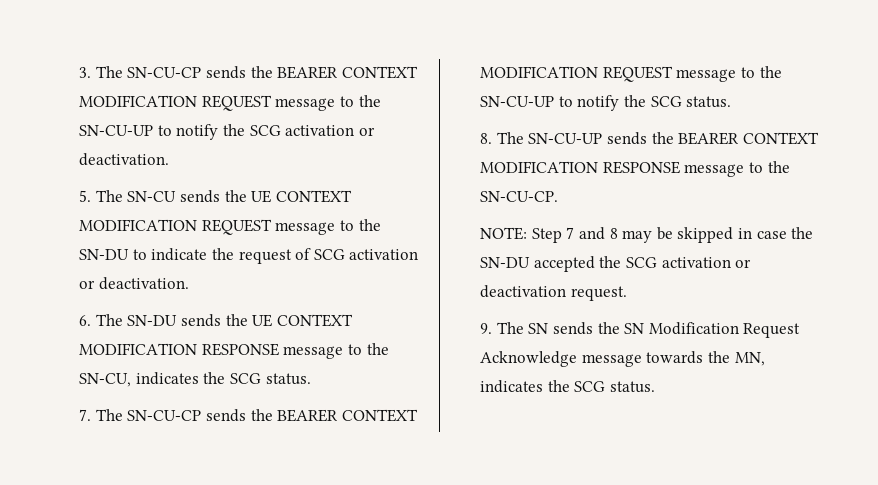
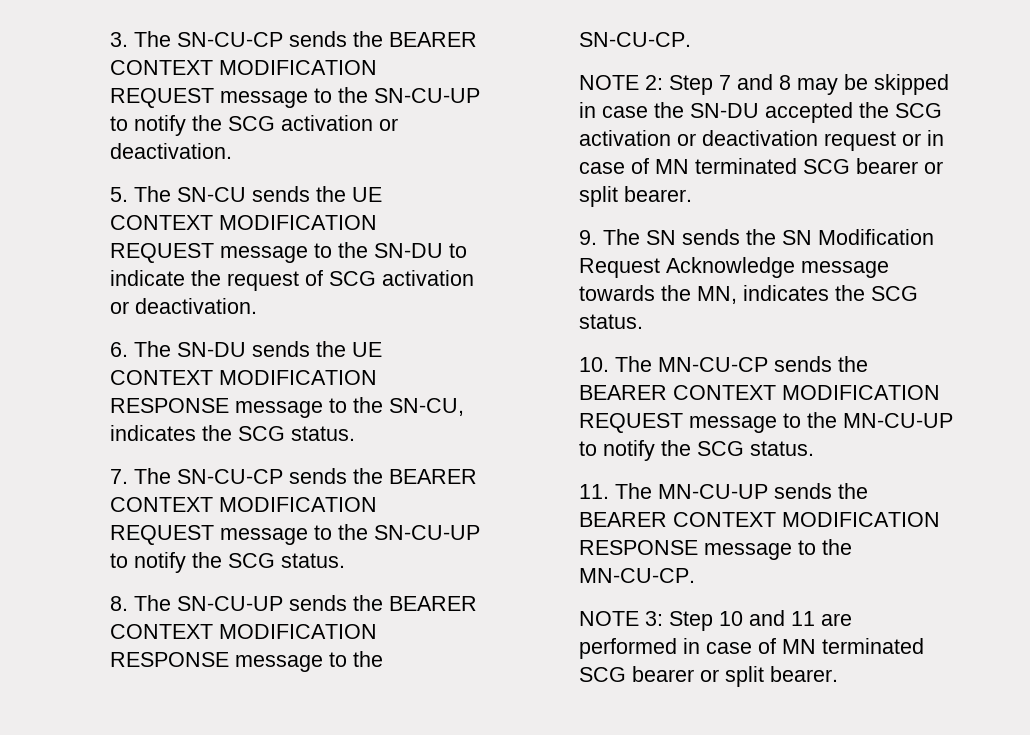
[480,227,528,240] NOTE: -> [579,75,664,90] NOTE 2:
[570,286,627,301] request. -> [824,130,945,151] [579,158,944,174] [579,186,693,207] request or in case of MN terminated SCG bearer or split bearer.
(656, 387) none -> [579,356,869,372] [579,385,941,400] [579,412,954,433] [579,440,815,461] [579,483,869,499] [579,512,941,527] [579,539,853,560] [579,568,696,583] [579,610,853,631] [579,638,925,659] [579,666,839,687] // 10. The MN-CU-CP sends the BEARER CONTEXT MODIFICATION REQUEST message to the MN-CU-UP to notify the SCG status. // 11. The MN-CU-UP sends the BEARER CONTEXT MODIFICATION RESPONSE message to the MN-CU-CP. // NOTE 3: Step 10 and 11 are performed in case of MN terminated SCG bearer or split bearer.

